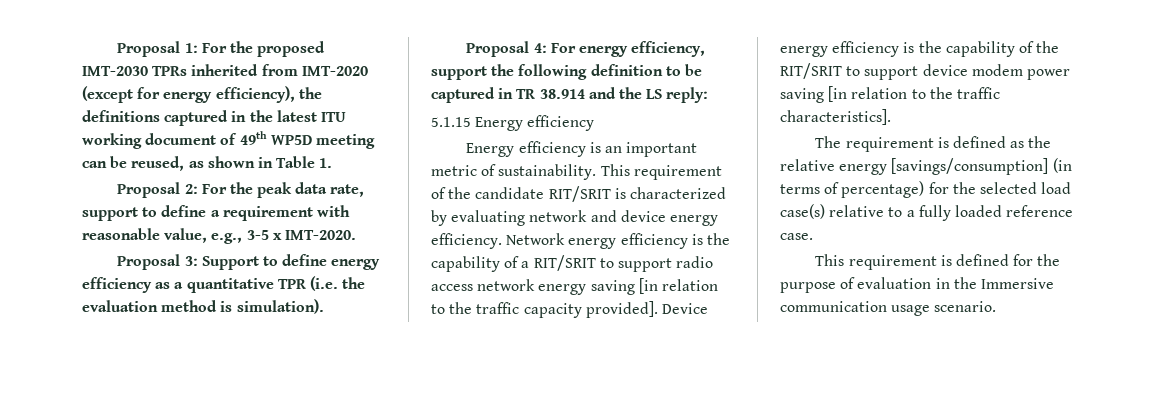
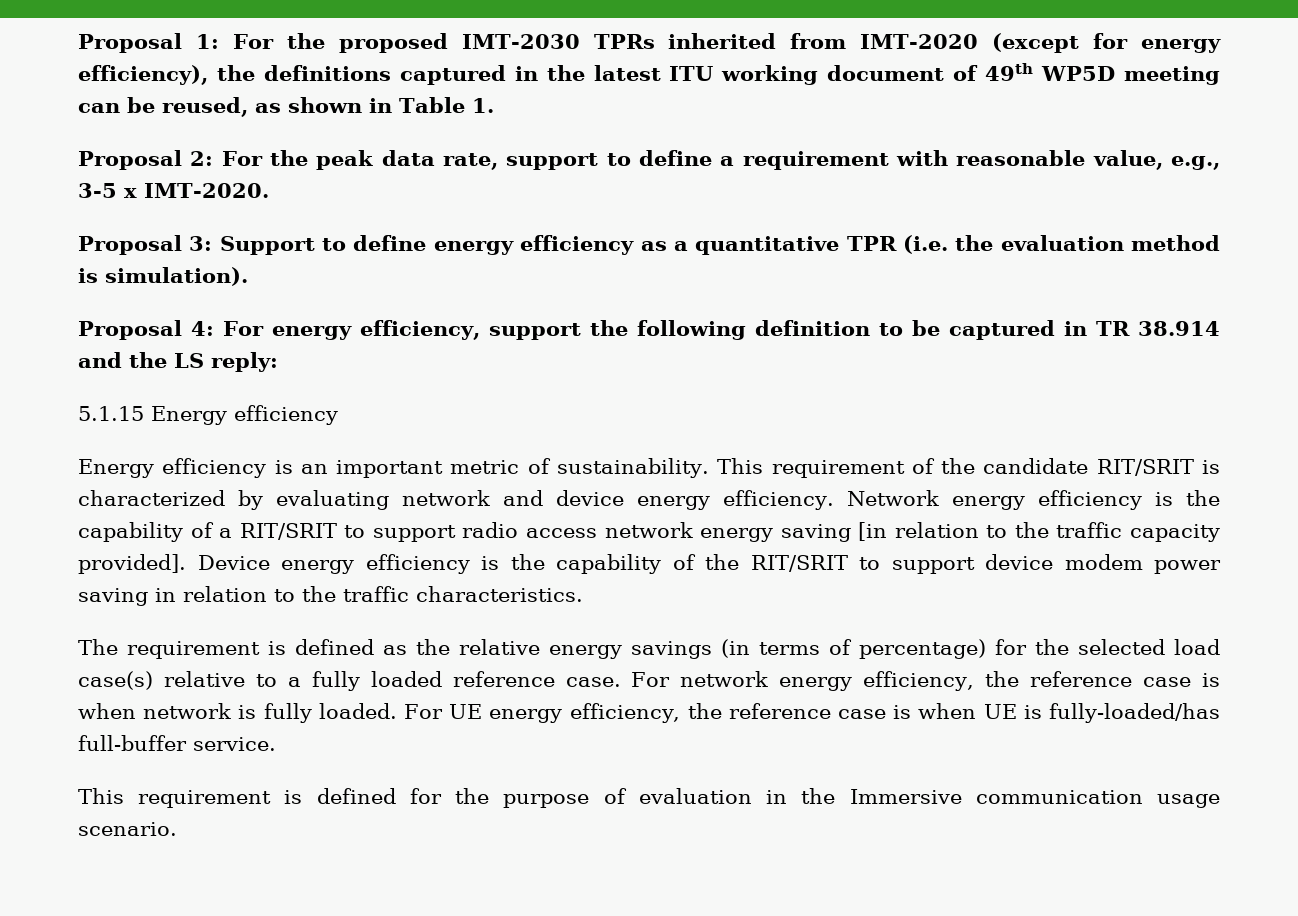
[828,86,1000,102] [780,109,891,125] [in relation to the traffic characteristics]. -> [155,586,583,602] in relation to the traffic characteristics.
[891,158,1049,175] [savings/consumption] -> [631,641,712,659] savings
(813, 236) none -> [631,671,1221,691] [78,703,1220,723] [78,735,276,751] For network energy efficiency, the reference case is when network is fully loaded. For UE energy efficiency, the reference case is when UE is fully-loaded/has full-buffer service.

